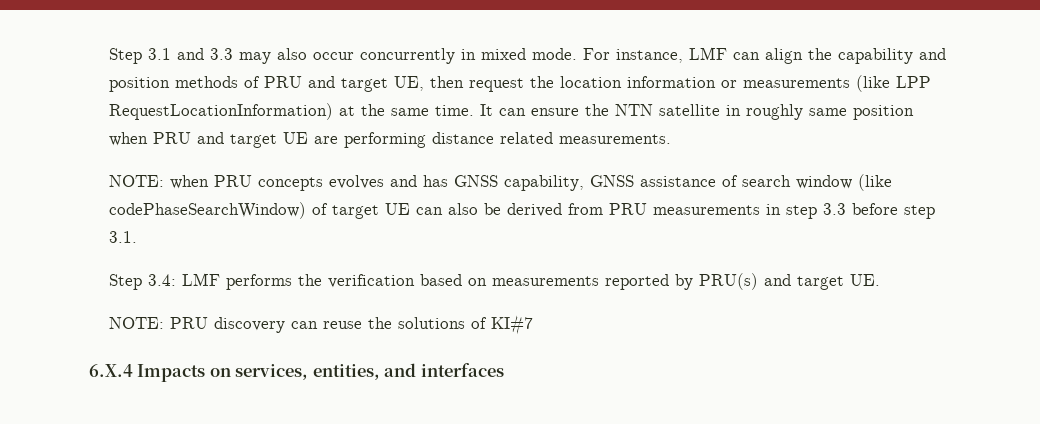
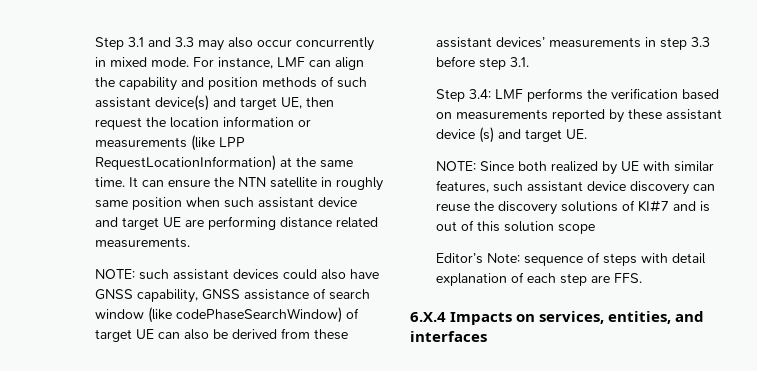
[263,76,302,88] PRU -> [337,77,368,88] [95,95,210,111] such assistant device(s)
[152,132,191,144] PRU -> [224,197,358,208] such assistant device
[169,175,448,191] when PRU concepts evolves and has -> [139,269,380,280] such assistant devices could also have
[608,203,647,215] PRU -> [314,329,349,340] [436,37,546,48] these assistant devices’
[698,273,758,290] PRU(s) -> [628,109,723,120] [436,127,495,143] these assistant device (s)
[169,317,208,329] PRU -> [480,161,715,175] [436,180,627,193] Since both realized by UE with similar features, such assistant device
(392, 323) none -> [498,201,558,215] discovery
(533, 325) none -> [673,201,711,212] [436,220,596,234] [436,252,707,266] [436,272,643,286] and is out of this solution scope // Editor’s Note: sequence of steps with detail explanation of each step are FFS.

